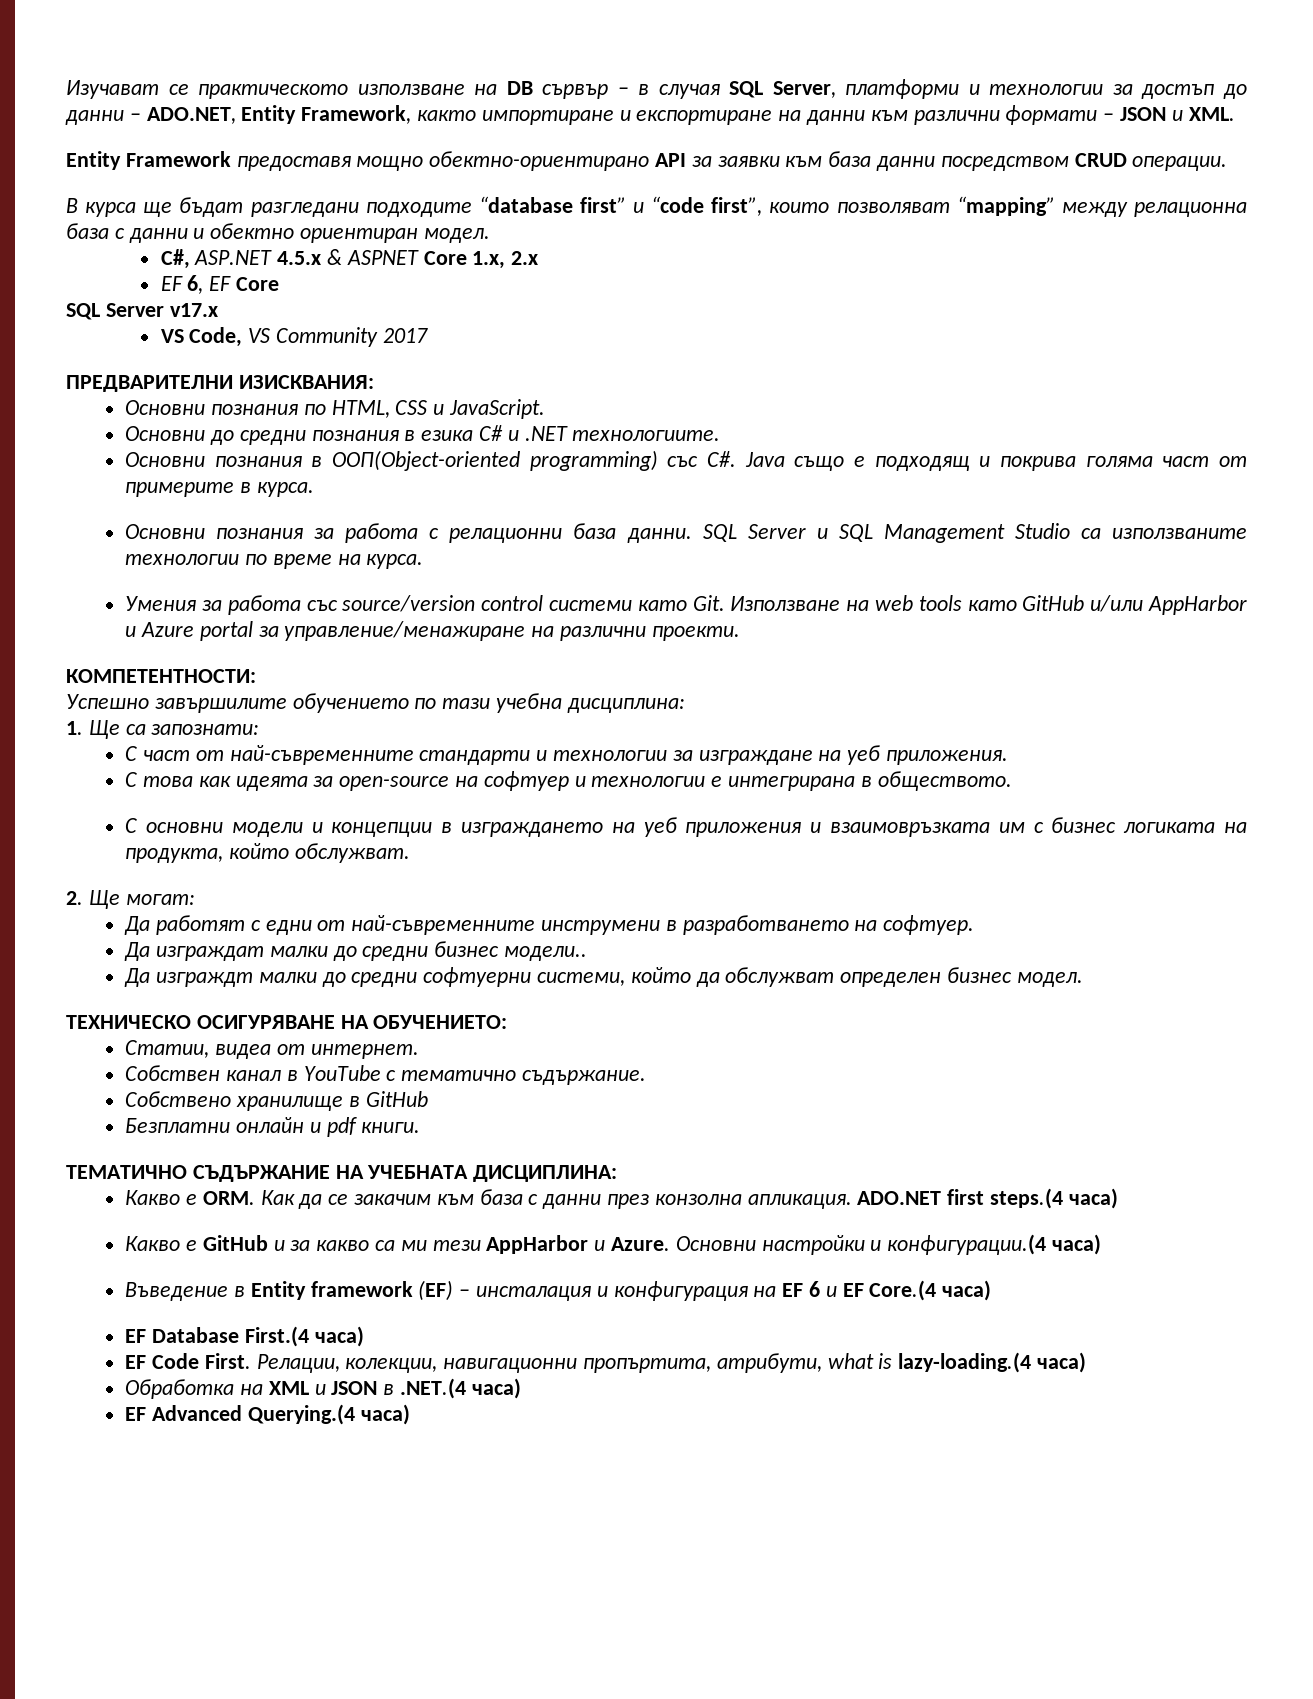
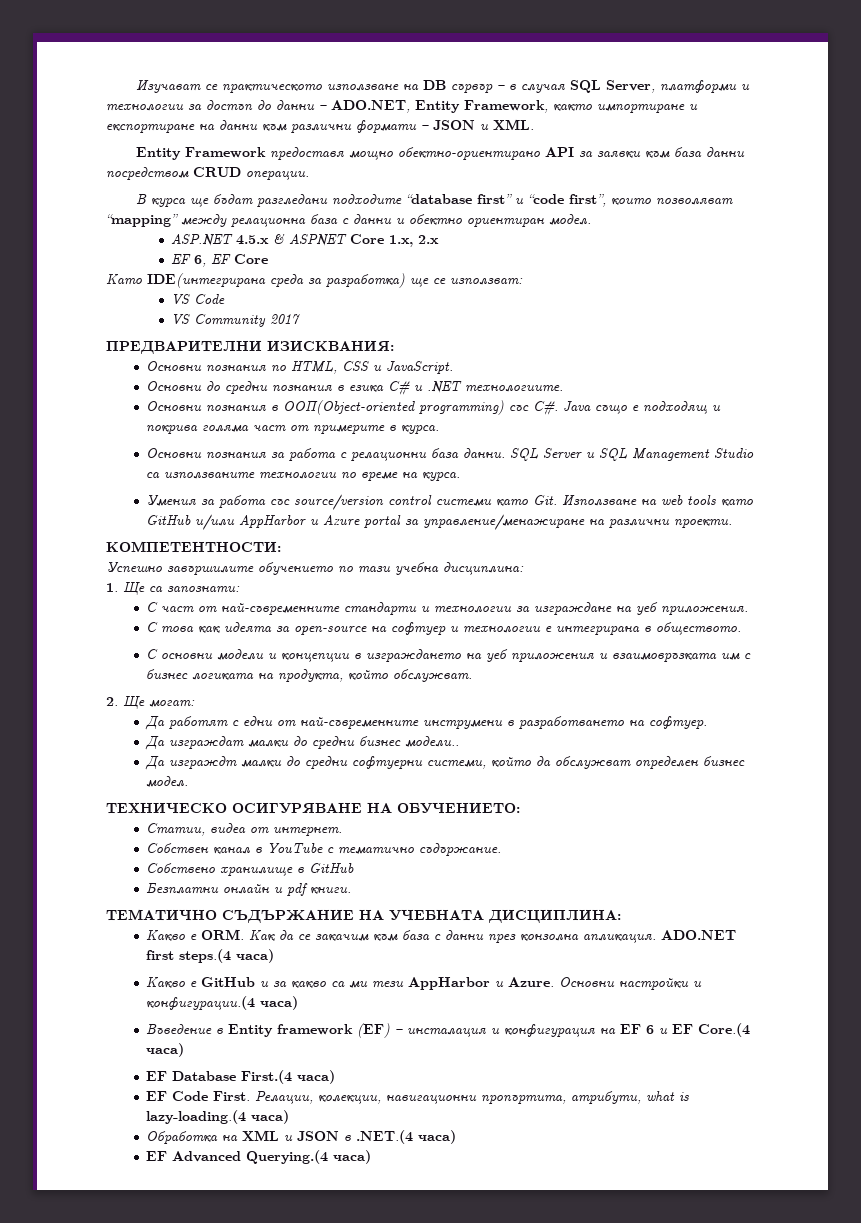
[160,249,190,269] C#, -> (591, 219) none
[66,303,218,320] [160,327,243,347] SQL Server v17.x // VS Code, -> [106,273,523,288] [171,294,226,304] Като IDE(интегрирана среда за разработка) ще се използват: // VS Codе //

